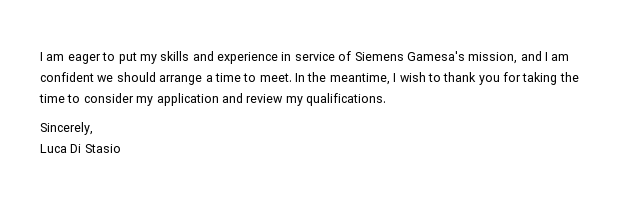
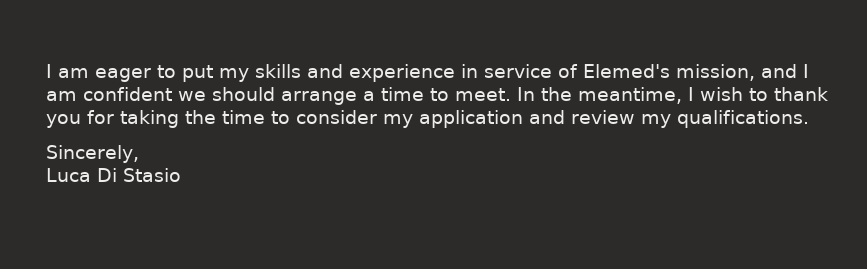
[354,51,465,61] Siemens Gamesa's -> [583,64,670,78] Elemed's

